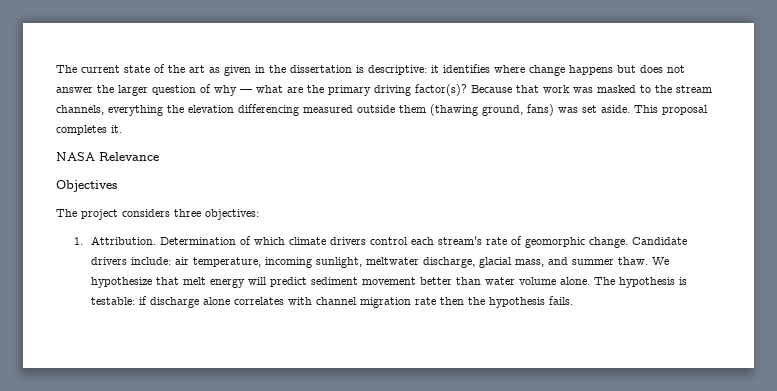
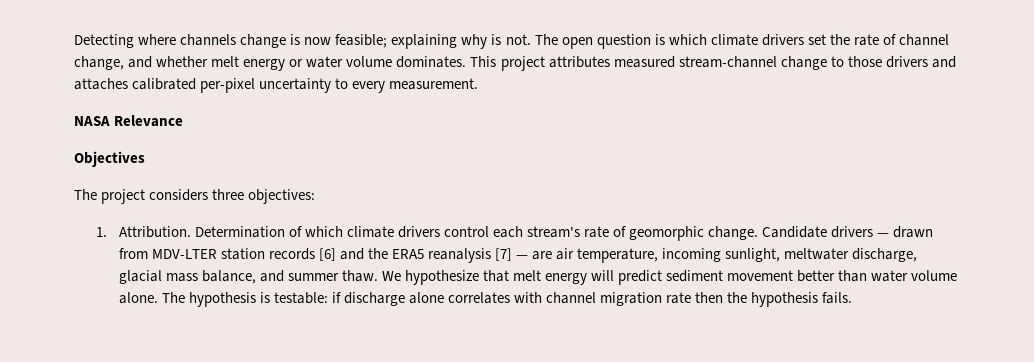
[56,64,685,76] [56,84,712,96] [56,104,708,116] [56,125,122,135] The current state of the art as given in the dissertation is descriptive: it identifies where change happens but does not answer the larger question of why — what are the primary driving factor(s)? Because that work was masked to the stream channels, everything the elevation differencing measured outside them (thawing ground, fans) was set aside. This proposal completes it. -> [74,34,950,49] [74,56,956,71] [74,78,479,93] Detecting where channels change is now feasible; explaining why is not. The open question is which climate drivers set the rate of channel change, and whether melt energy or water volume dominates. This project attributes measured stream-channel change to those drivers and attaches calibrated per-pixel uncertainty to every measurement.
[131,257,172,265] include: -> [877,226,934,238] [118,248,553,263] — drawn from MDV-LTER station records [6] and the ERA5 reanalysis [7] — are
[515,259,545,267] mass, -> [165,270,256,284] mass balance,

